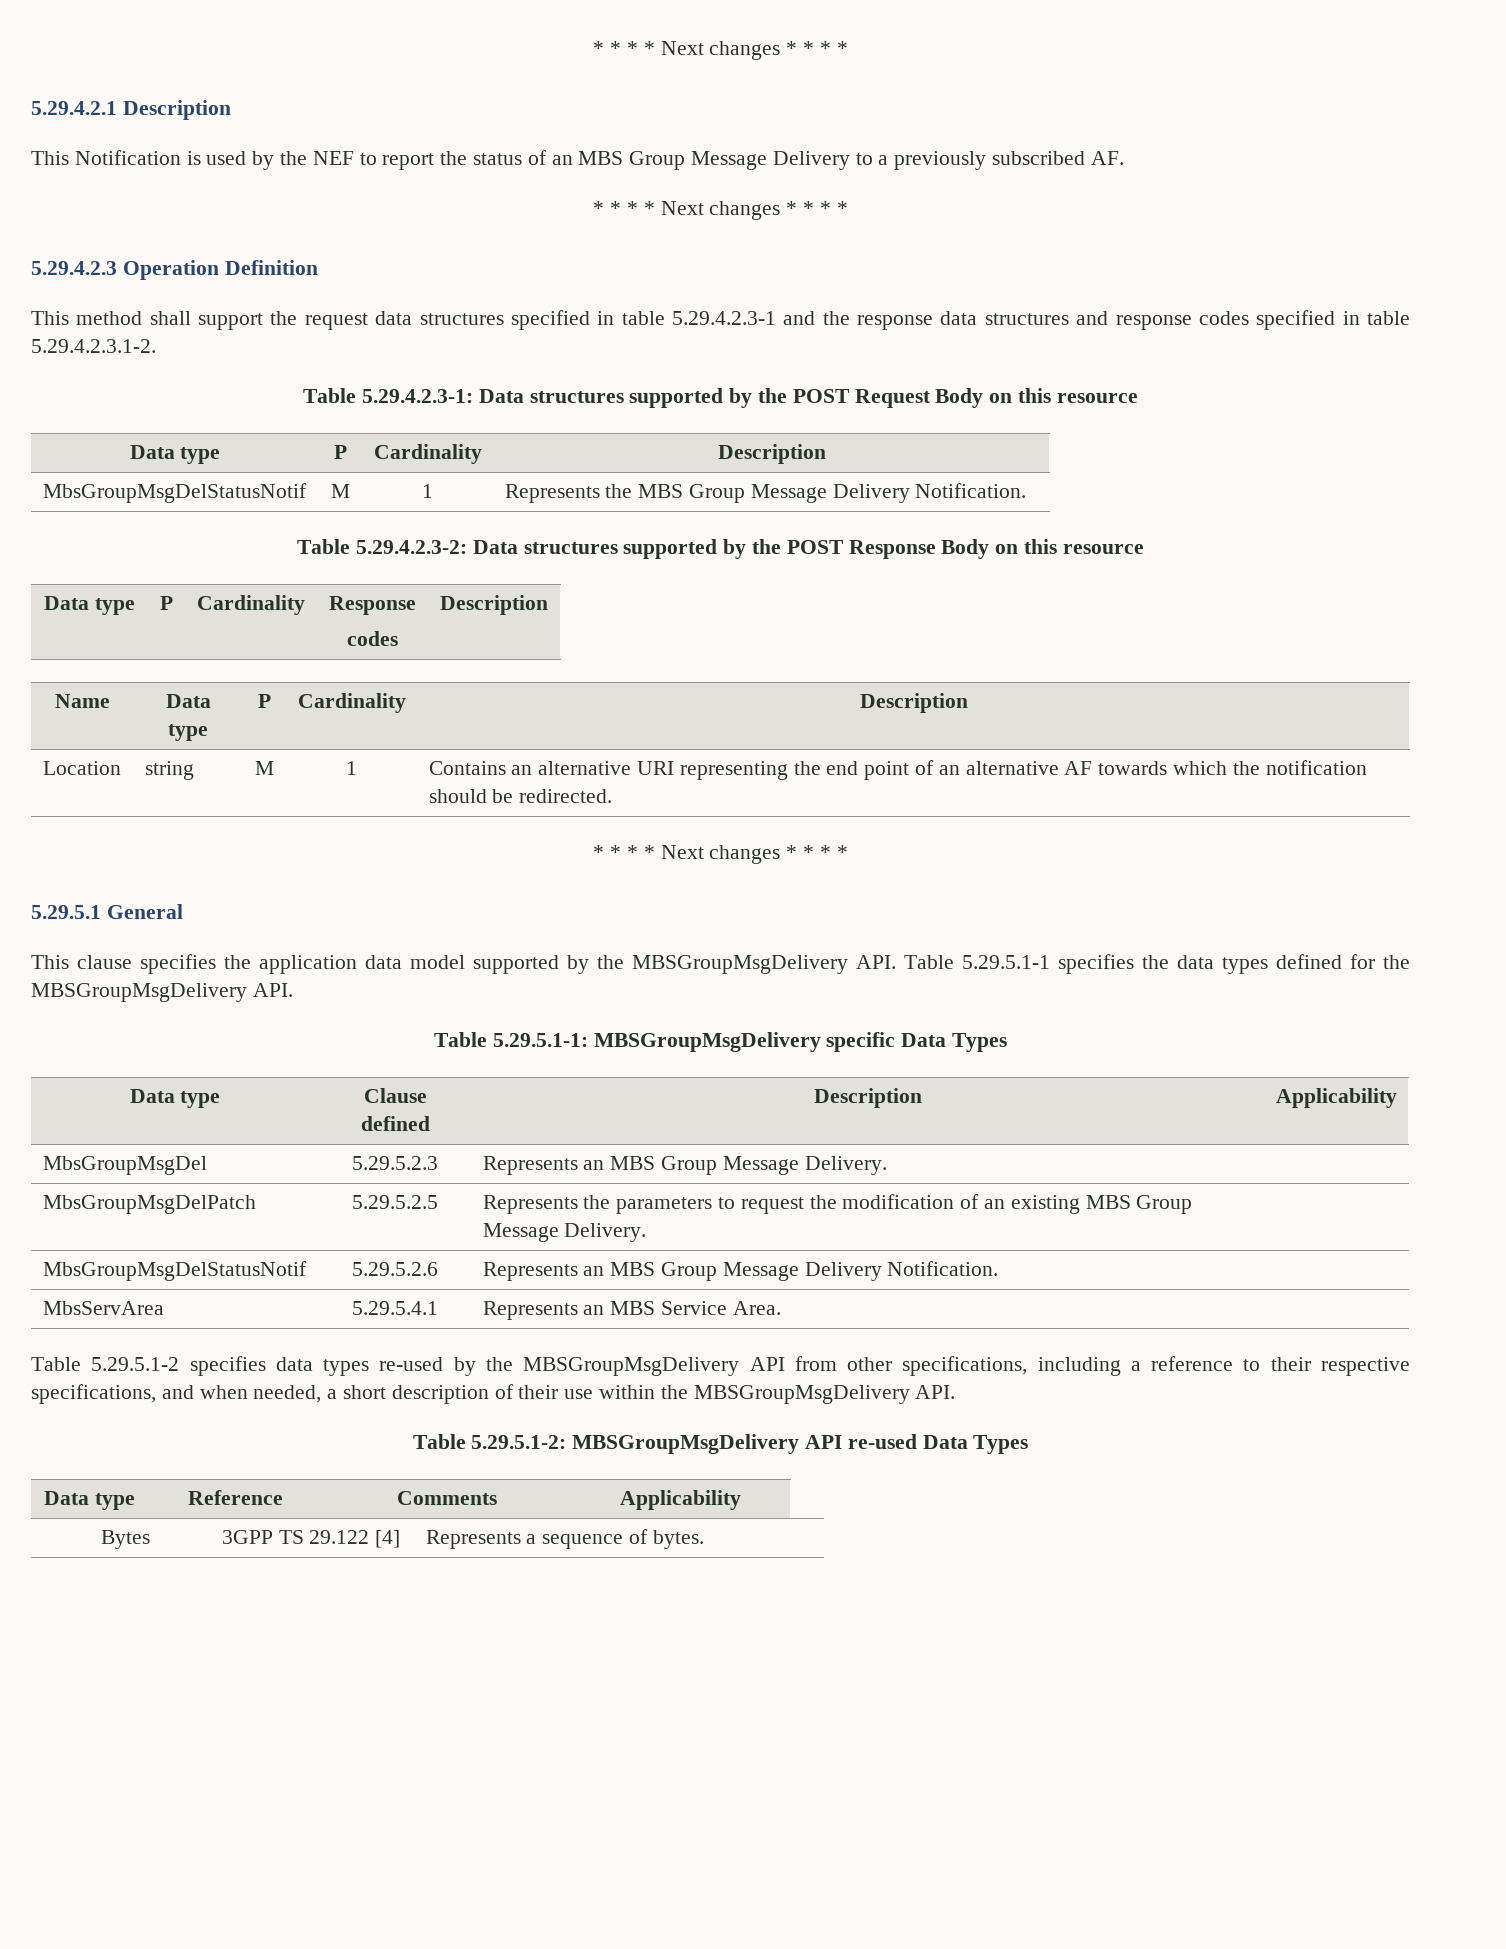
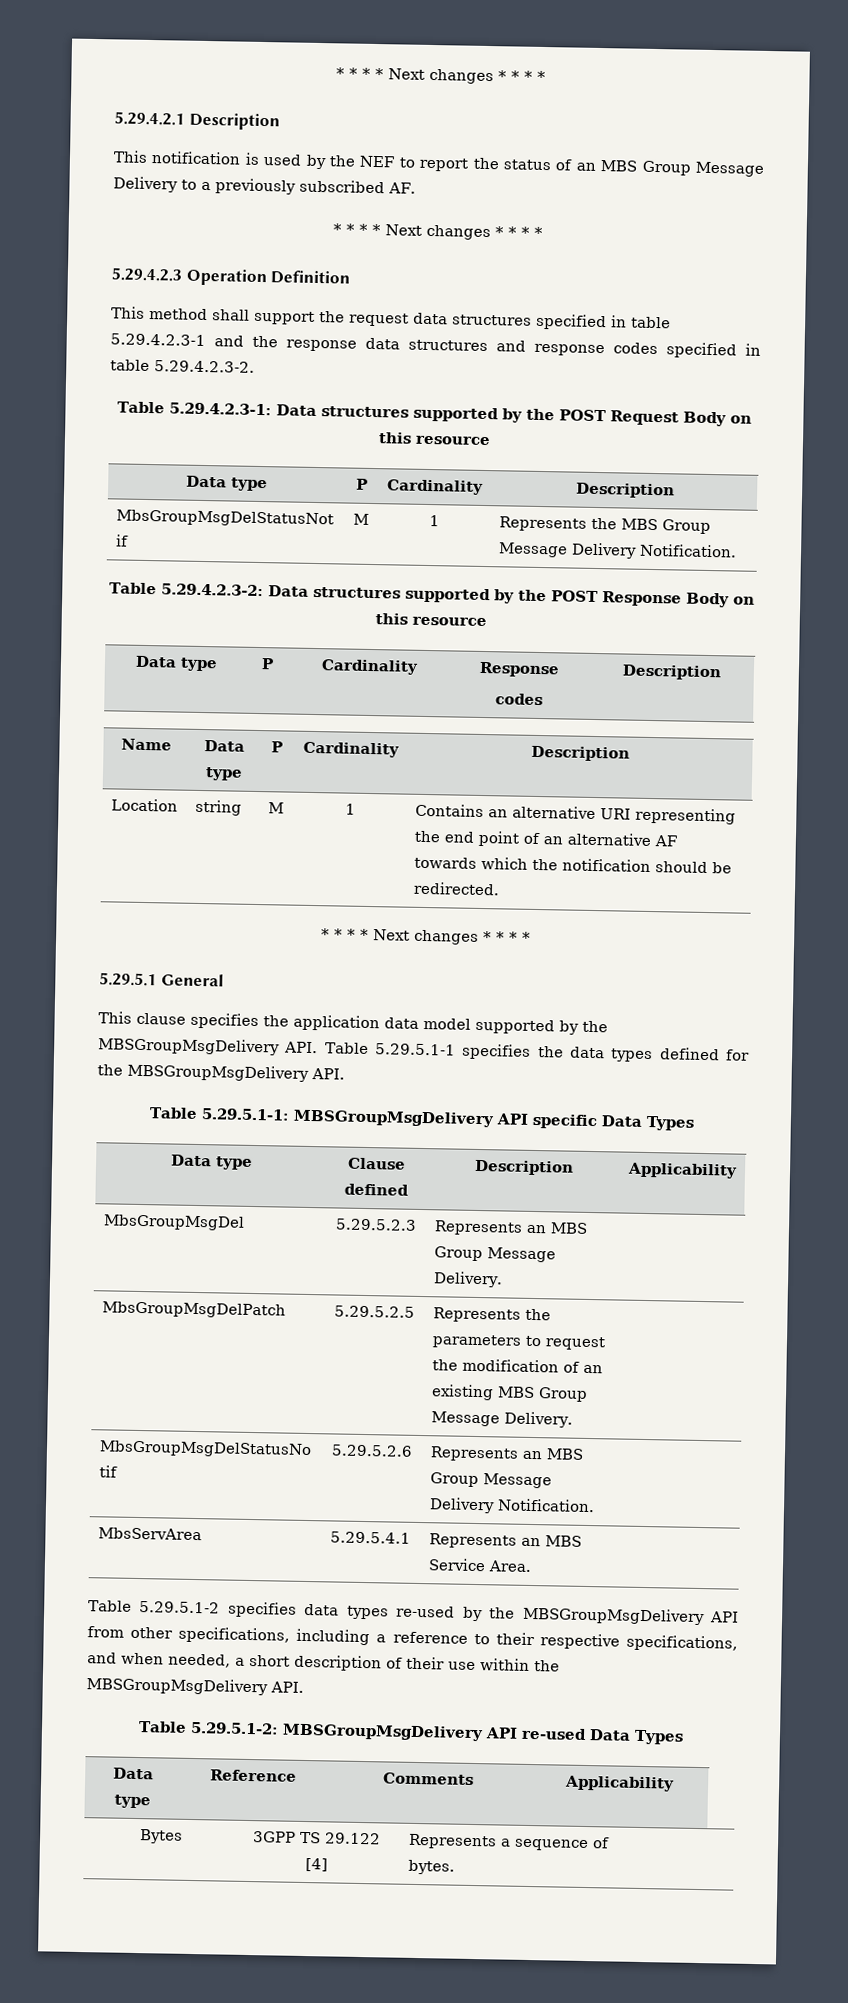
[74,150,181,165] Notification -> [151,151,242,165] notification
[31,339,156,353] 5.29.4.2.3.1-2. -> [154,360,255,373] 5.29.4.2.3-2.
(821, 1042) none -> [495,1113,529,1125] API

